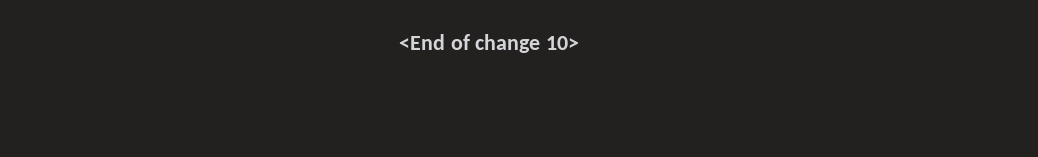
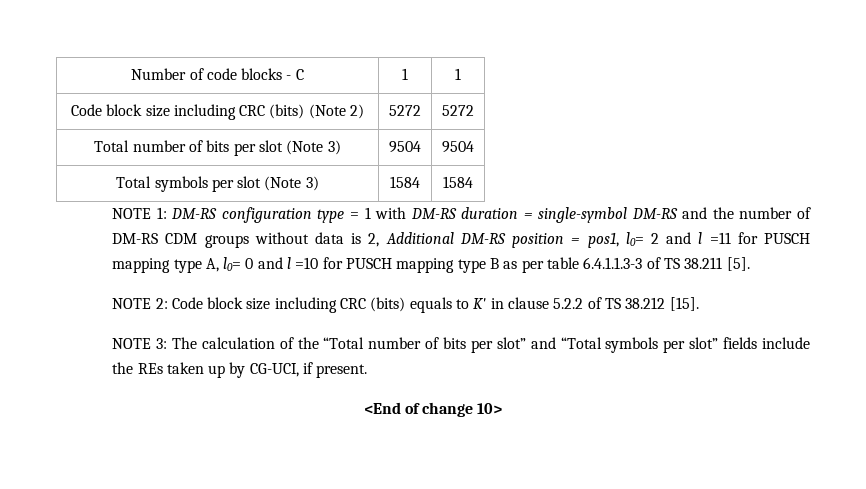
(398, 42) none -> [131,68,304,80] [402,68,408,80] [455,68,461,80] [70,104,365,120] [389,105,421,116] [442,105,474,116] [94,140,341,156] [389,141,421,153] [442,141,474,153] [116,176,319,192] [390,176,420,188] [443,176,473,188] [112,207,812,223] [112,232,810,248] [112,257,750,273] [112,297,699,313] [112,337,810,353] [112,362,368,378] Number of code blocks - C | 1 | 1 // Code block size including CRC (bits) (Note 2) | 5272 | 5272 // Total number of bits per slot (Note 3) | 9504 | 9504 // Total symbols per slot (Note 3) | 1584 | 1584 // NOTE 1: DM-RS configuration type = 1 with DM-RS duration = single-symbol DM-RS and the number of DM-RS CDM groups without data is 2, Additional DM-RS position = pos1, l0= 2 and l =11 for PUSCH mapping type A, l0= 0 and l =10 for PUSCH mapping type B as per table 6.4.1.1.3-3 of TS 38.211 [5]. // NOTE 2: Code block size including CRC (bits) equals to K' in clause 5.2.2 of TS 38.212 [15]. // NOTE 3: The calculation of the “Total number of bits per slot” and “Total symbols per slot” fields include the REs taken up by CG-UCI, if present. //

